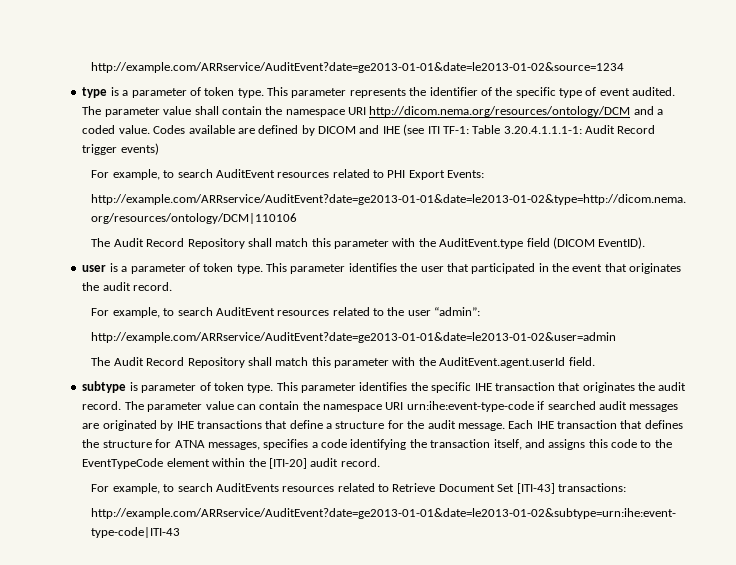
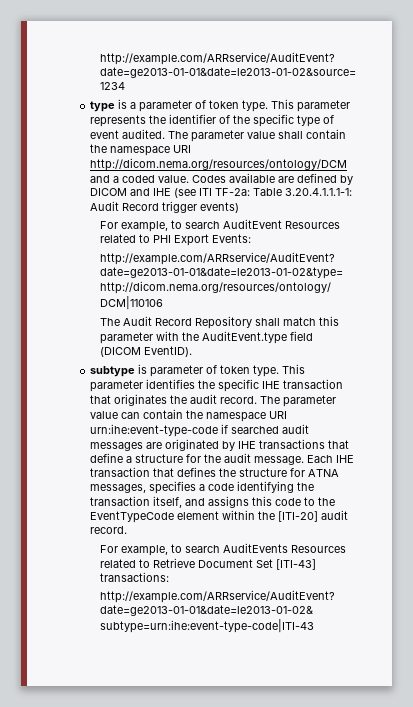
[442,126,469,134] TF-1: -> [215,188,251,196] TF-2a:
[277,172,330,178] resources -> [284,221,340,229] Resources
[82,263,682,274] [82,282,173,291] [91,307,481,318] [91,332,617,343] [91,357,595,368] // user is a parameter of token type. This parameter identifies the user that participated in the event that originates the audit record. // For example, to search AuditEvent resources related to the user “admin”: // http://example.com/ARRservice/AuditEvent?date=ge2013-01-01&date=le2013-01-02&user=admin // The Audit Record Repository shall match this parameter with the AuditEvent.agent.userId field. -> (192, 351) none
[282,486,335,492] resources -> [290,545,346,553] Resources

